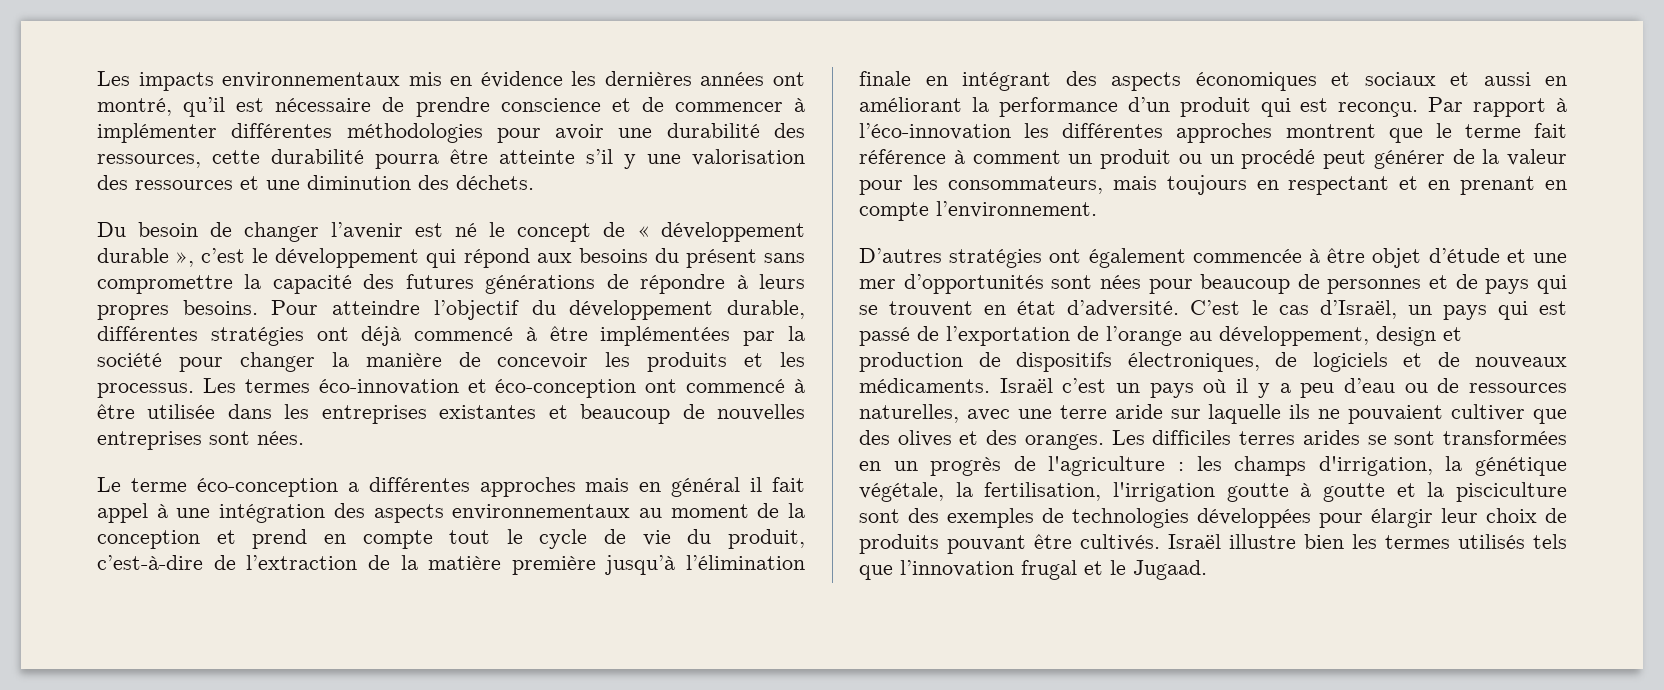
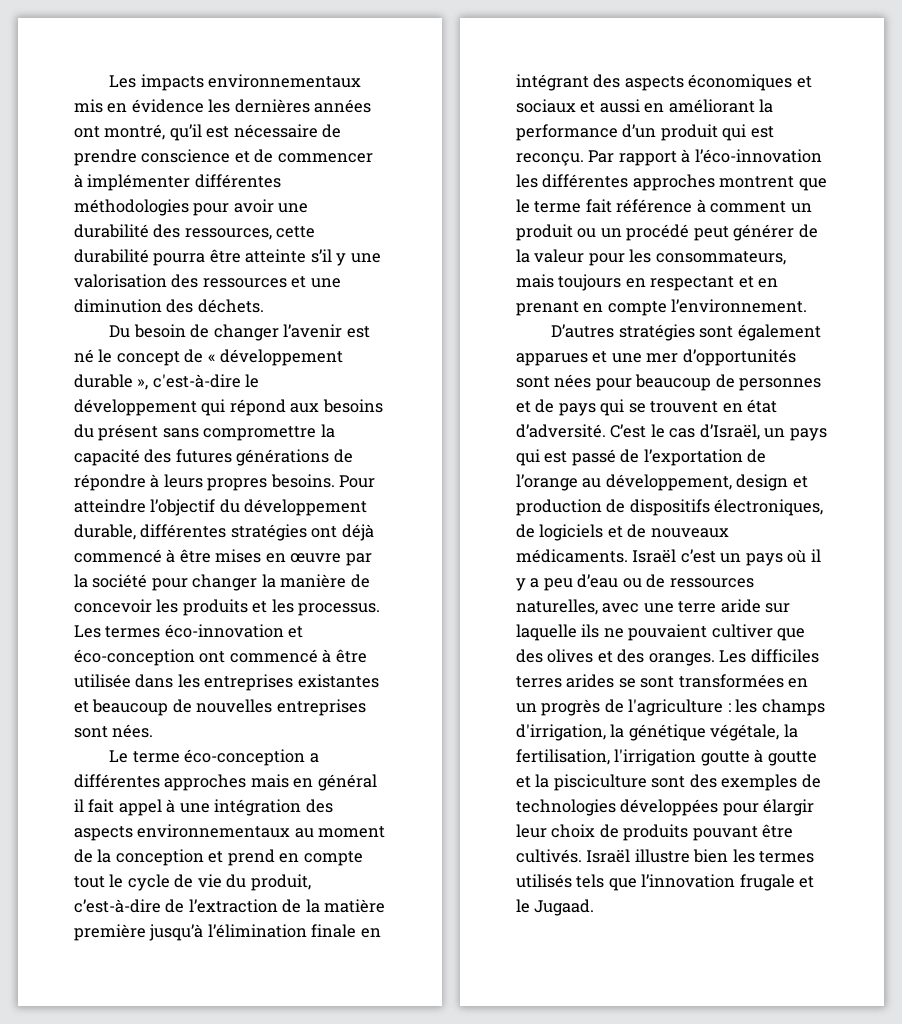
[201,248,246,263] c’est -> [152,374,241,388] c'est-à-dire
[600,326,731,346] implémentées -> [215,549,342,563] mises en œuvre
[1049,248,1500,268] ont également commencée à être objet d’étude -> [699,324,821,341] [516,353,588,366] sont également apparues
[1021,560,1077,580] frugal -> [739,874,795,891] frugale

